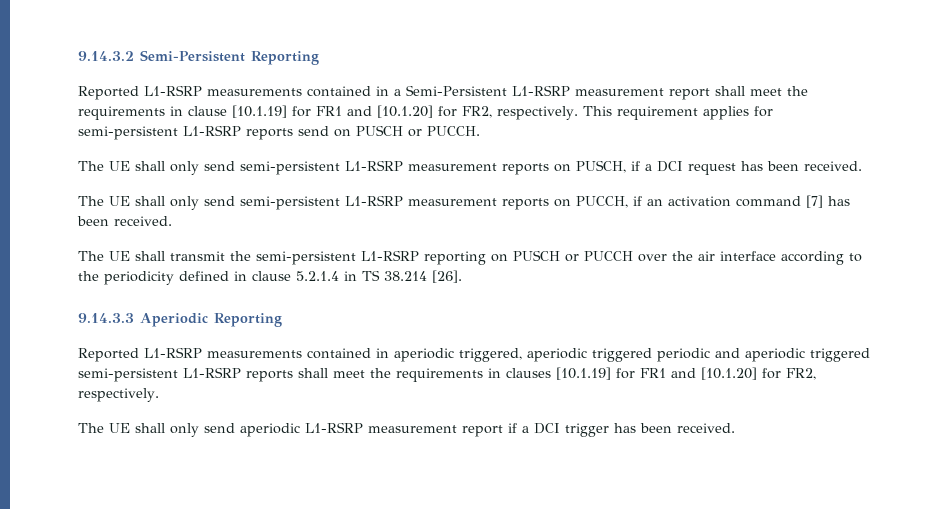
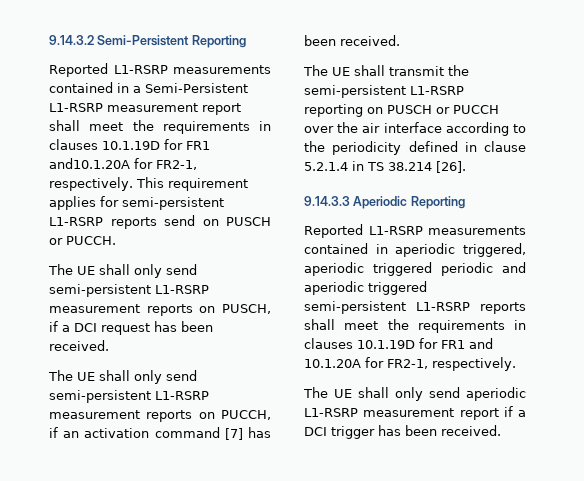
[188,105,492,118] clause [10.1.19] for FR1 and [10.1.20] for FR2, -> [49,139,210,150] [49,158,197,170] clauses 10.1.19D for FR1 and10.1.20A for FR2-1,
[556,367,816,380] [10.1.19] for FR1 and [10.1.20] for FR2, -> [357,338,493,349] [304,357,428,369] 10.1.19D for FR1 and 10.1.20A for FR2-1,

